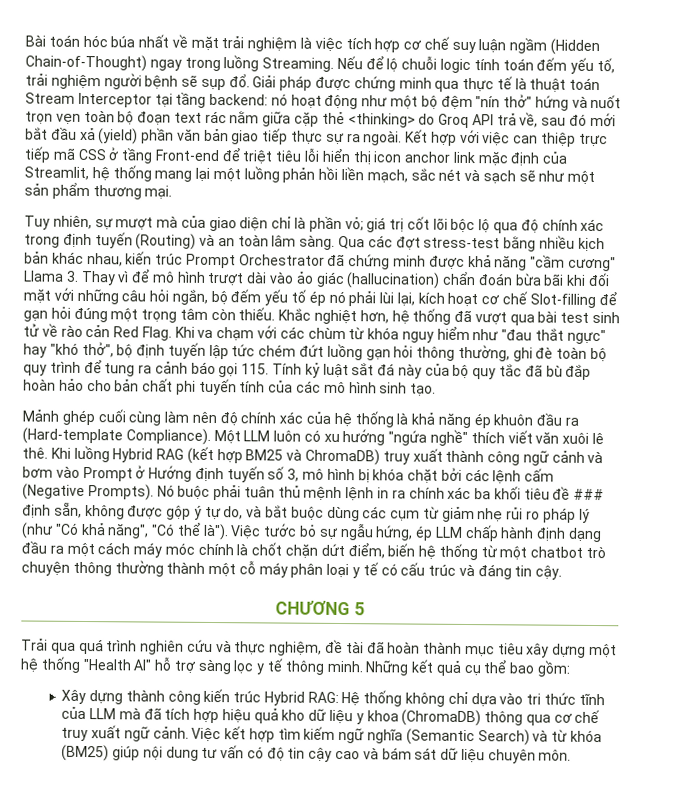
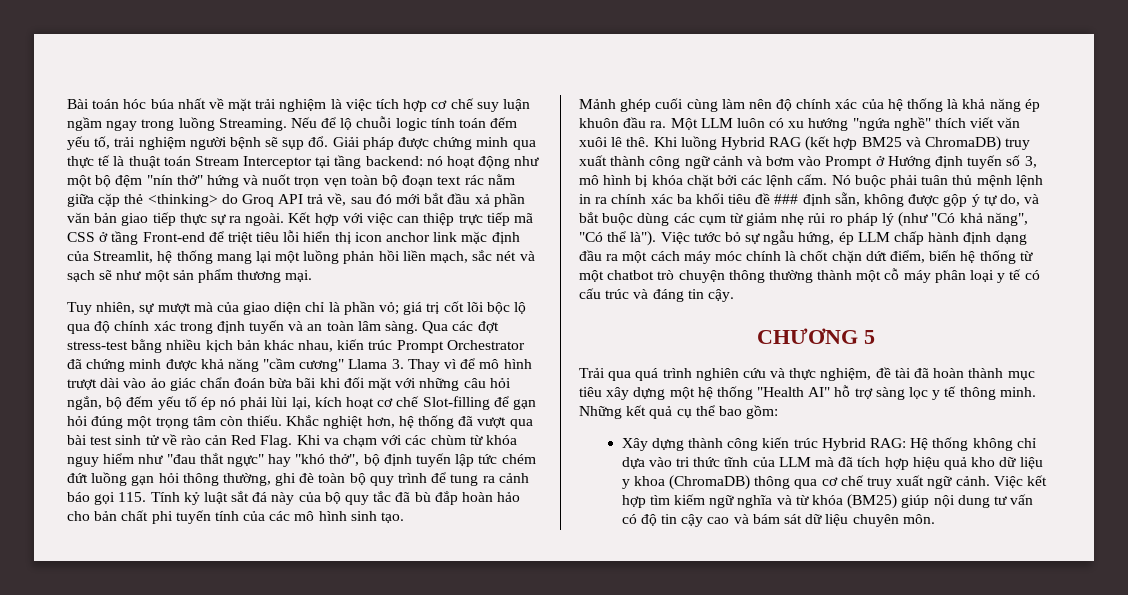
[550,38,601,56] [25,54,147,72] (Hidden Chain-of-Thought) -> (102, 124) none
[98,128,139,145] (yield) -> (490, 199) none
[135,233,197,250] (Routing) -> (285, 327) none
[346,272,441,289] (hallucination) -> (196, 384) none
[565,416,580,426] [22,427,211,445] ra (Hard-template Compliance). -> [650,121,667,128] ra.
[524,468,555,482] [22,483,154,501] cấm (Negative Prompts). -> [797,174,828,185] cấm.
[405,728,530,746] (Semantic Search) -> (773, 501) none

